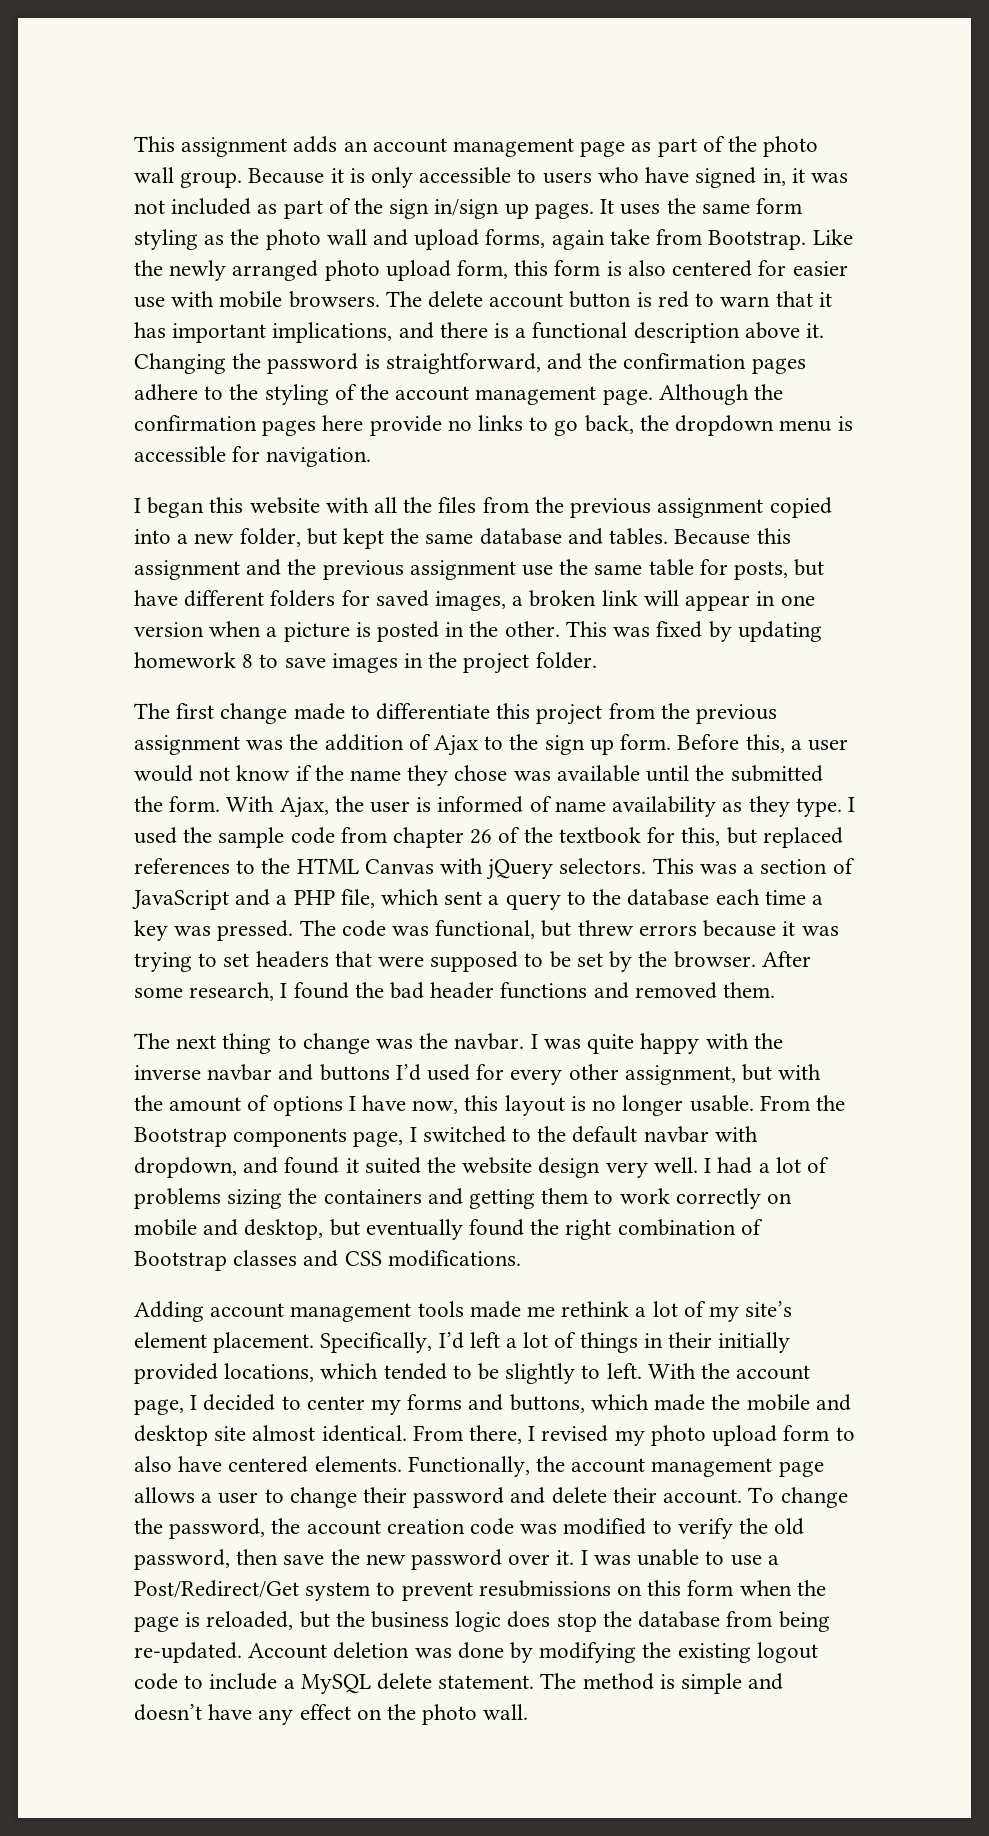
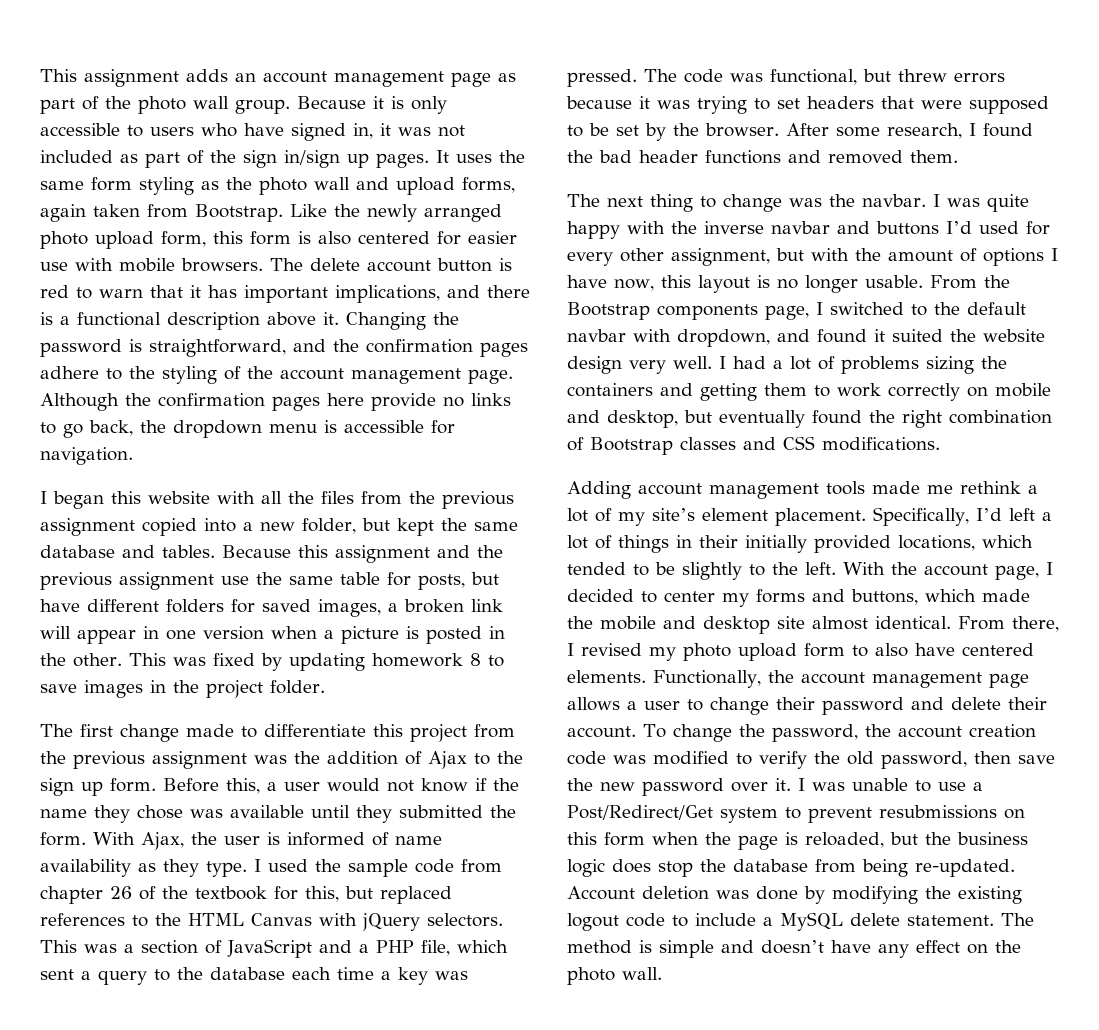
[609,229,650,245] take -> [93,204,140,217] taken
[695,765,725,781] the -> [356,805,392,823] they
(601, 1372) none -> [772,562,798,575] the

